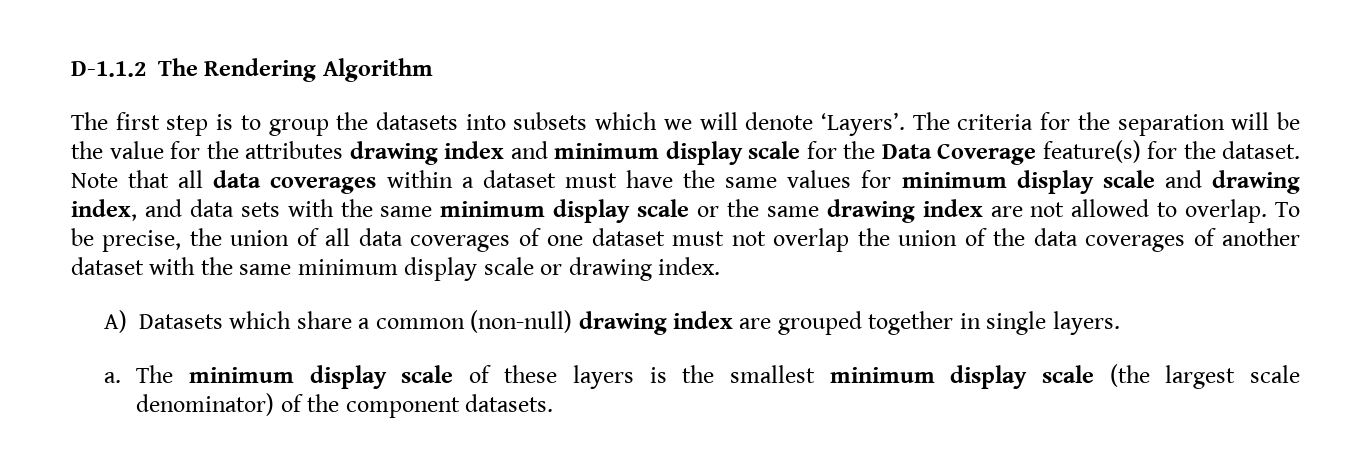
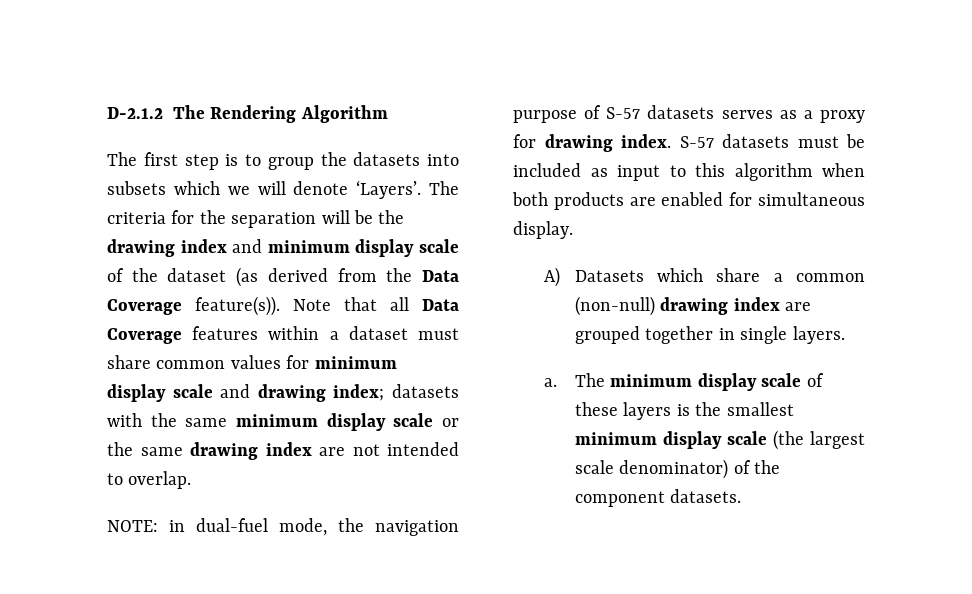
[71,61,146,77] D-1.1.2 -> [107,107,163,119] D-2.1.2
[109,141,343,159] value for the attributes -> (405, 217) none
[806,140,1300,165] [71,170,377,194] for the Data Coverage feature(s) for the dataset. Note that all data coverages -> [107,267,459,287] [107,296,459,316] [107,326,259,344] of the dataset (as derived from the Data Coverage feature(s)). Note that all Data Coverage features
[625,170,778,188] have the same -> [107,355,226,369] share common
[71,199,280,221] index, and data sets -> [333,384,459,401] index; datasets
[1071,199,1150,217] allowed -> [387,442,459,456] intended
[1275,202,1300,217] [71,228,1300,252] [71,257,721,281] To be precise, the union of all data coverages of one dataset must not overlap the union of the data coverages of another dataset with the same minimum display scale or drawing index. -> [107,518,459,536] [513,105,865,123] [513,134,865,152] [513,163,865,181] [512,192,865,210] [513,221,573,239] // NOTE: in dual-fuel mode, the navigation purpose of S-57 datasets serves as a proxy for drawing index. S-57 datasets must be included as input to this algorithm when both products are enabled for simultaneous display.

